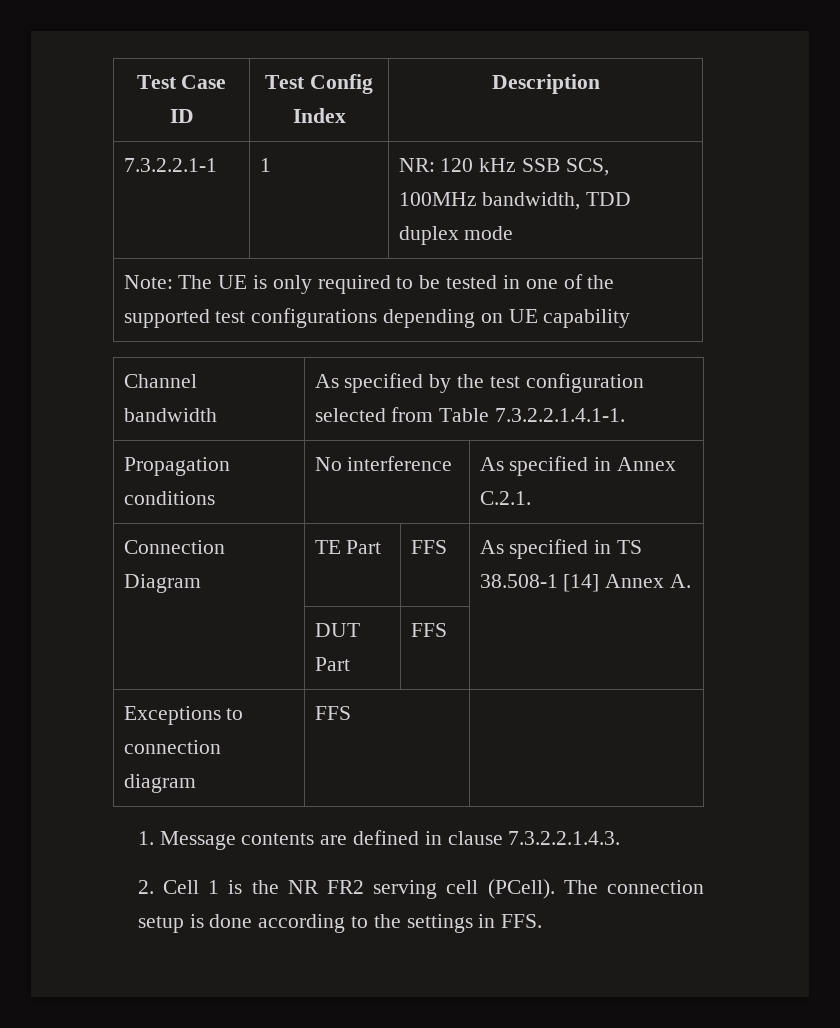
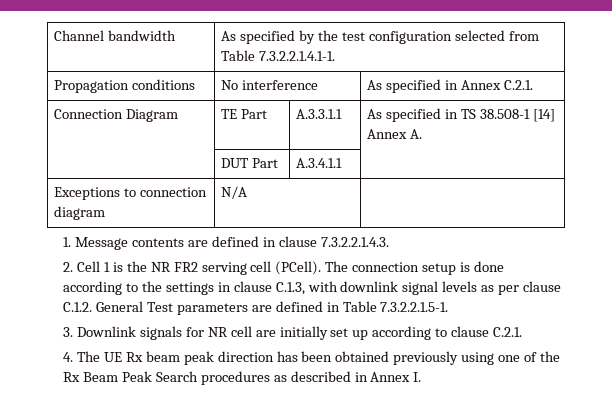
[136,75,227,89] [169,109,194,123] [265,74,373,94] [292,108,346,123] [491,74,600,94] [123,158,217,172] [259,158,271,172] [398,158,609,176] [398,192,632,210] [398,226,514,245] [123,274,615,294] [123,308,631,328] Test Case ID | Test Config Index | Description // 7.3.2.2.1-1 | 1 | NR: 120 kHz SSB SCS, 100MHz bandwidth, TDD duplex mode // Note: The UE is only required to be tested in one of the supported test configurations depending on UE capability // -> (54, 35) none
[410,540,447,554] FFS -> [296,109,343,119] A.3.3.1.1
[410,623,447,637] FFS -> [296,158,343,168] A.3.4.1.1
[314,706,351,720] FFS -> [221,186,248,199] N/A
[501,914,543,928] FFS. -> [233,281,561,295] [63,301,449,315] [63,326,522,340] [63,351,560,365] [63,371,422,385] clause C.1.3, with downlink signal levels as per clause C.1.2. General Test parameters are defined in Table 7.3.2.2.1.5-1. // 3. Downlink signals for NR cell are initially set up according to clause C.2.1. // 4. The UE Rx beam peak direction has been obtained previously using one of the Rx Beam Peak Search procedures as described in Annex I.

